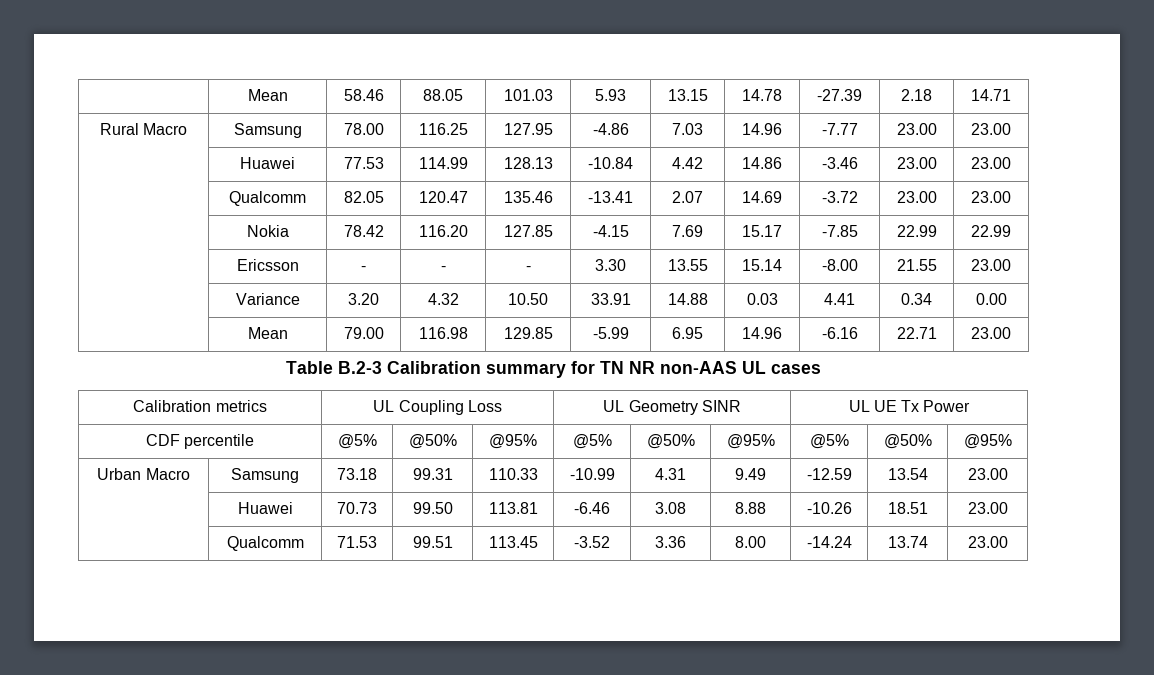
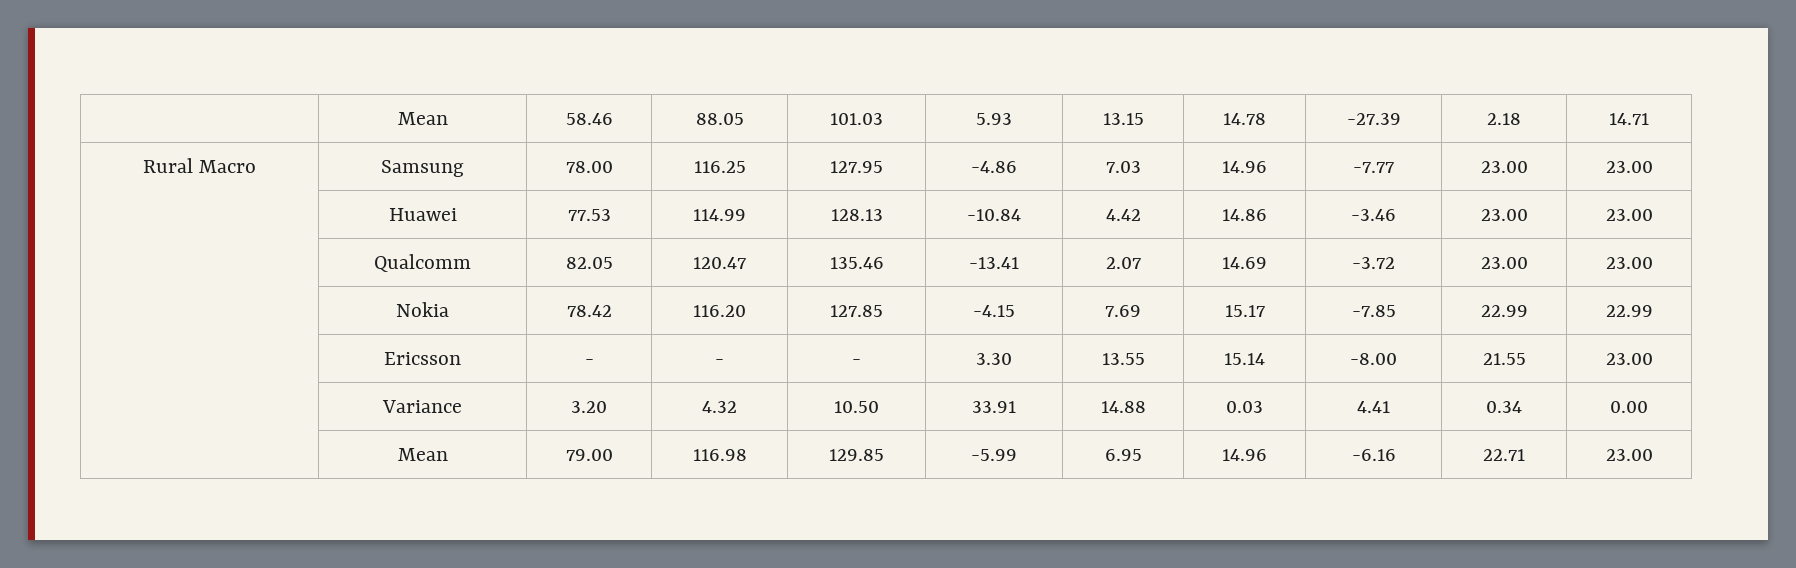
[286,361,821,378] [133,400,267,412] [373,400,502,415] [603,400,741,415] [848,400,971,412] [145,434,255,449] [337,434,377,449] [408,434,457,449] [489,434,537,449] [572,434,612,449] [646,434,695,449] [726,434,775,449] [809,434,849,449] [883,434,932,449] [963,434,1012,449] [97,468,190,480] [231,468,299,483] [337,468,377,480] [412,468,453,480] [488,468,538,480] [569,468,615,480] [655,468,686,480] [735,468,766,480] [806,468,852,480] [887,468,928,480] [967,468,1008,480] [237,502,293,514] [337,502,377,514] [412,502,453,514] [488,502,538,514] [574,502,610,514] [655,502,686,514] [735,502,766,514] [806,502,852,514] [887,502,928,514] [967,502,1008,514] [226,536,304,551] [337,536,377,548] [412,536,453,548] [488,536,538,548] [574,536,610,548] [655,536,686,548] [735,536,766,548] [806,536,852,548] [887,536,928,548] [967,536,1008,548] // Table B.2-3 Calibration summary for TN NR non-AAS UL cases // Calibration metrics | UL Coupling Loss | UL Geometry SINR | UL UE Tx Power // CDF percentile | @5% | @50% | @95% | @5% | @50% | @95% | @5% | @50% | @95% // Urban Macro | Samsung | 73.18 | 99.31 | 110.33 | -10.99 | 4.31 | 9.49 | -12.59 | 13.54 | 23.00 // | Huawei | 70.73 | 99.50 | 113.81 | -6.46 | 3.08 | 8.88 | -10.26 | 18.51 | 23.00 // | Qualcomm | 71.53 | 99.51 | 113.45 | -3.52 | 3.36 | 8.00 | -14.24 | 13.74 | 23.00 -> (1653, 455) none

